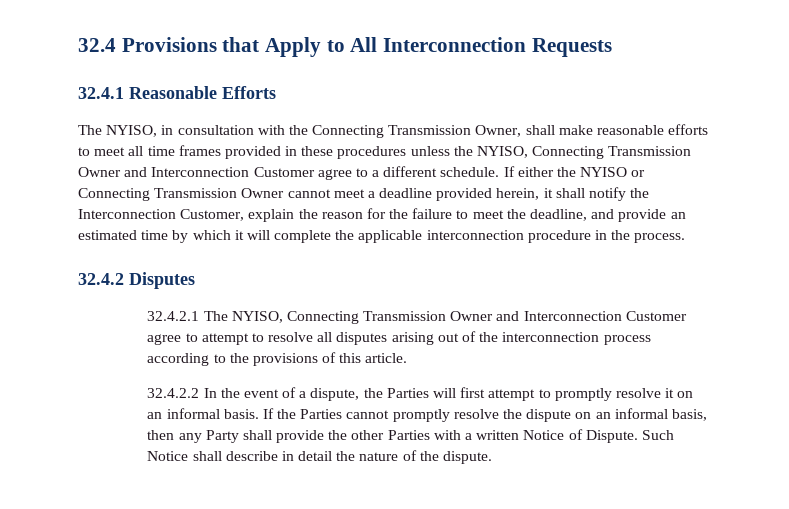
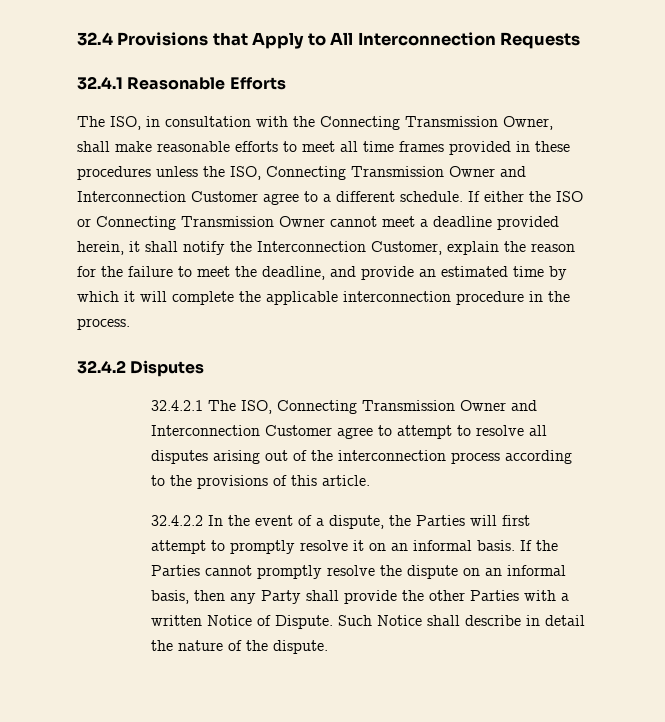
[106,125,158,137] NYISO, -> [110,116,141,130] ISO,
[477,146,529,158] NYISO, -> [230,166,261,180] ISO,
[580,167,628,177] NYISO -> [556,191,583,202] ISO
[231,311,283,323] NYISO, -> [240,400,272,414] ISO,

